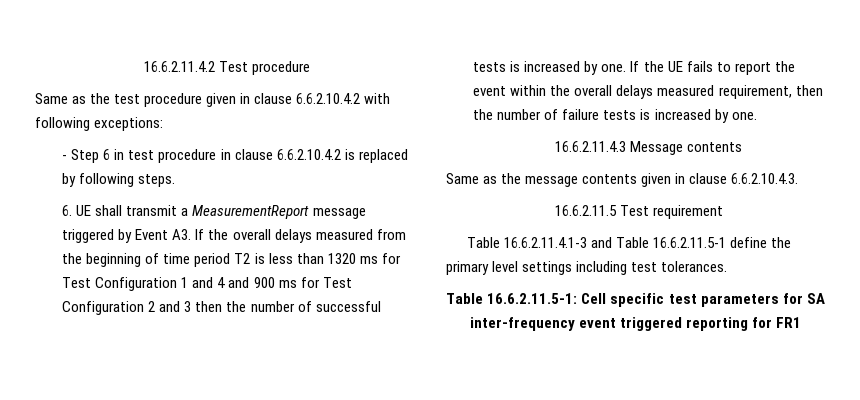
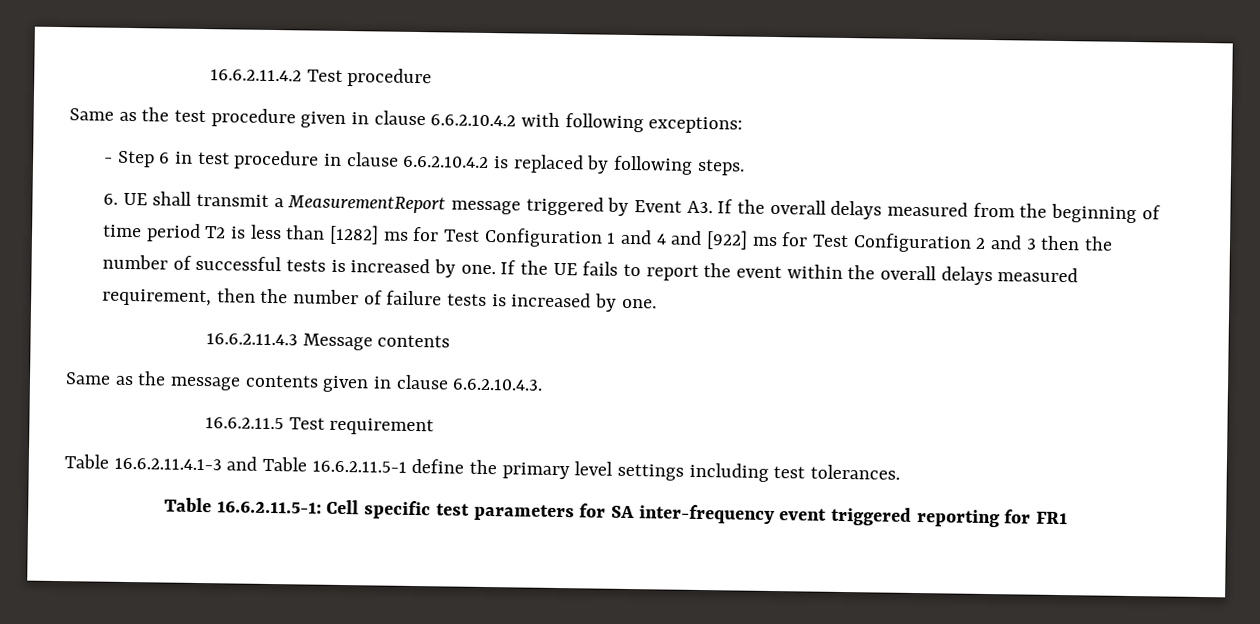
[327,253,356,264] 1320 -> [329,224,380,245] [1282]
[253,277,275,288] 900 -> [706,230,749,250] [922]

